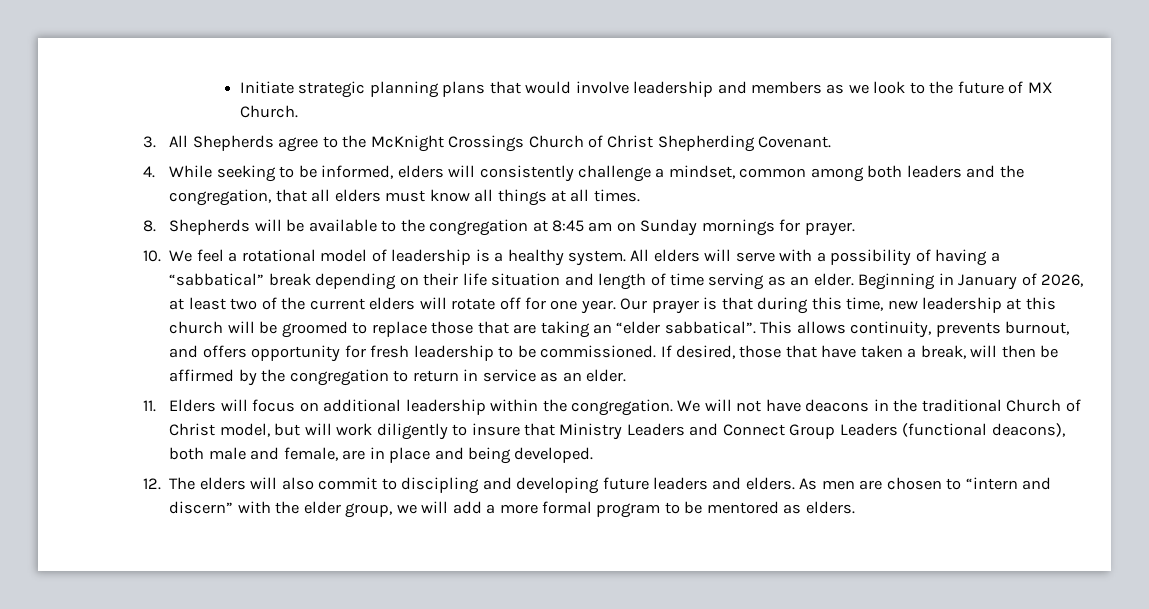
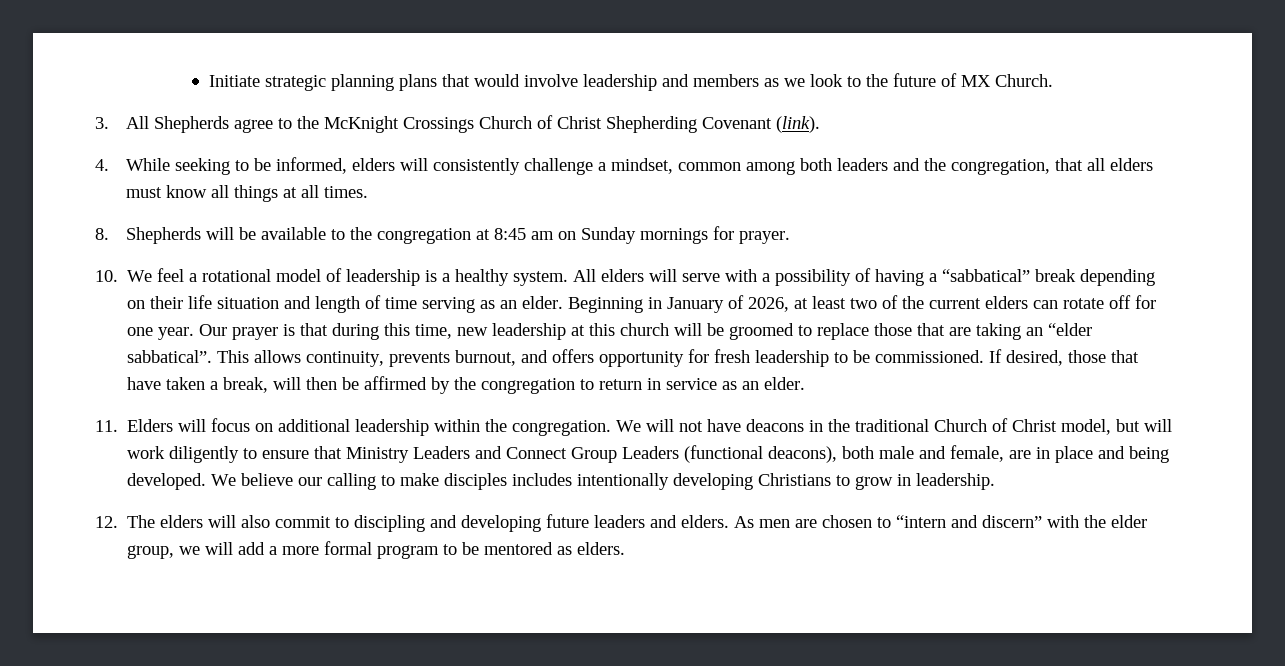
[758,136,832,148] Covenant. -> [702,116,821,133] Covenant (link).
[419,297,447,309] will -> [1033,300,1059,309] can
[471,423,520,436] insure -> [262,450,310,459] ensure
(594, 455) none -> [211,473,996,490] We believe our calling to make disciples includes intentionally developing Christians to grow in leadership.

